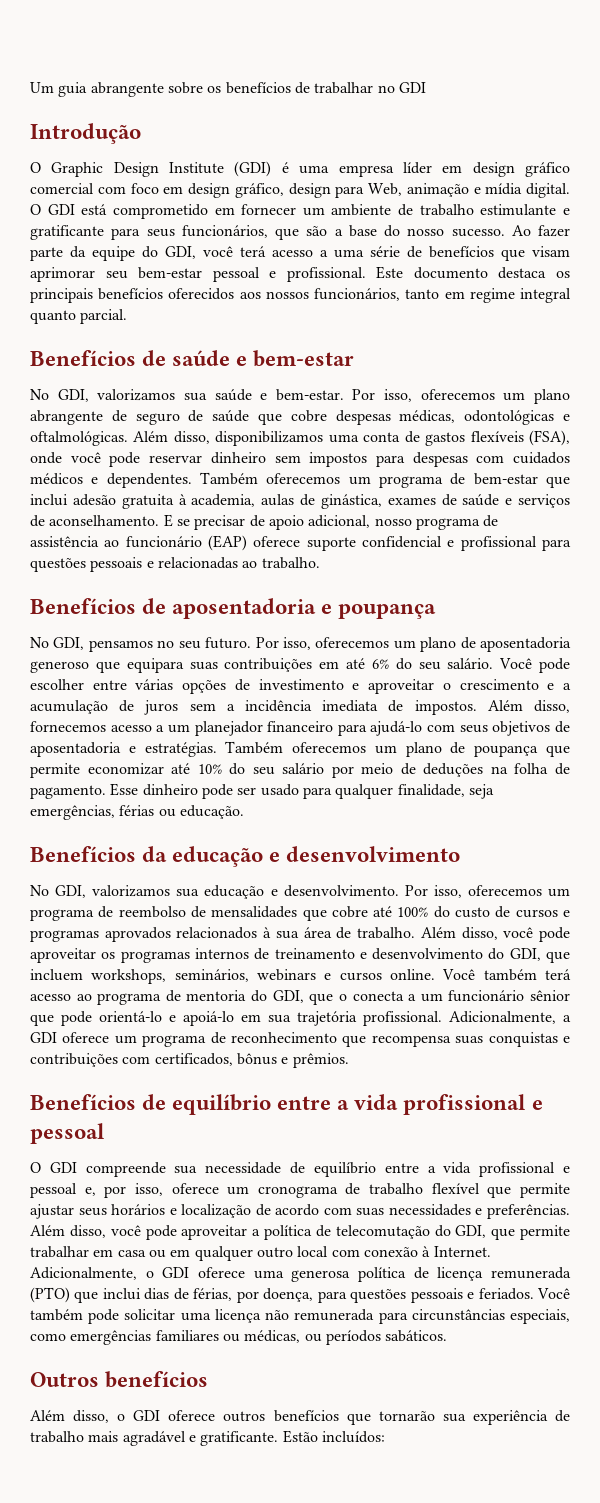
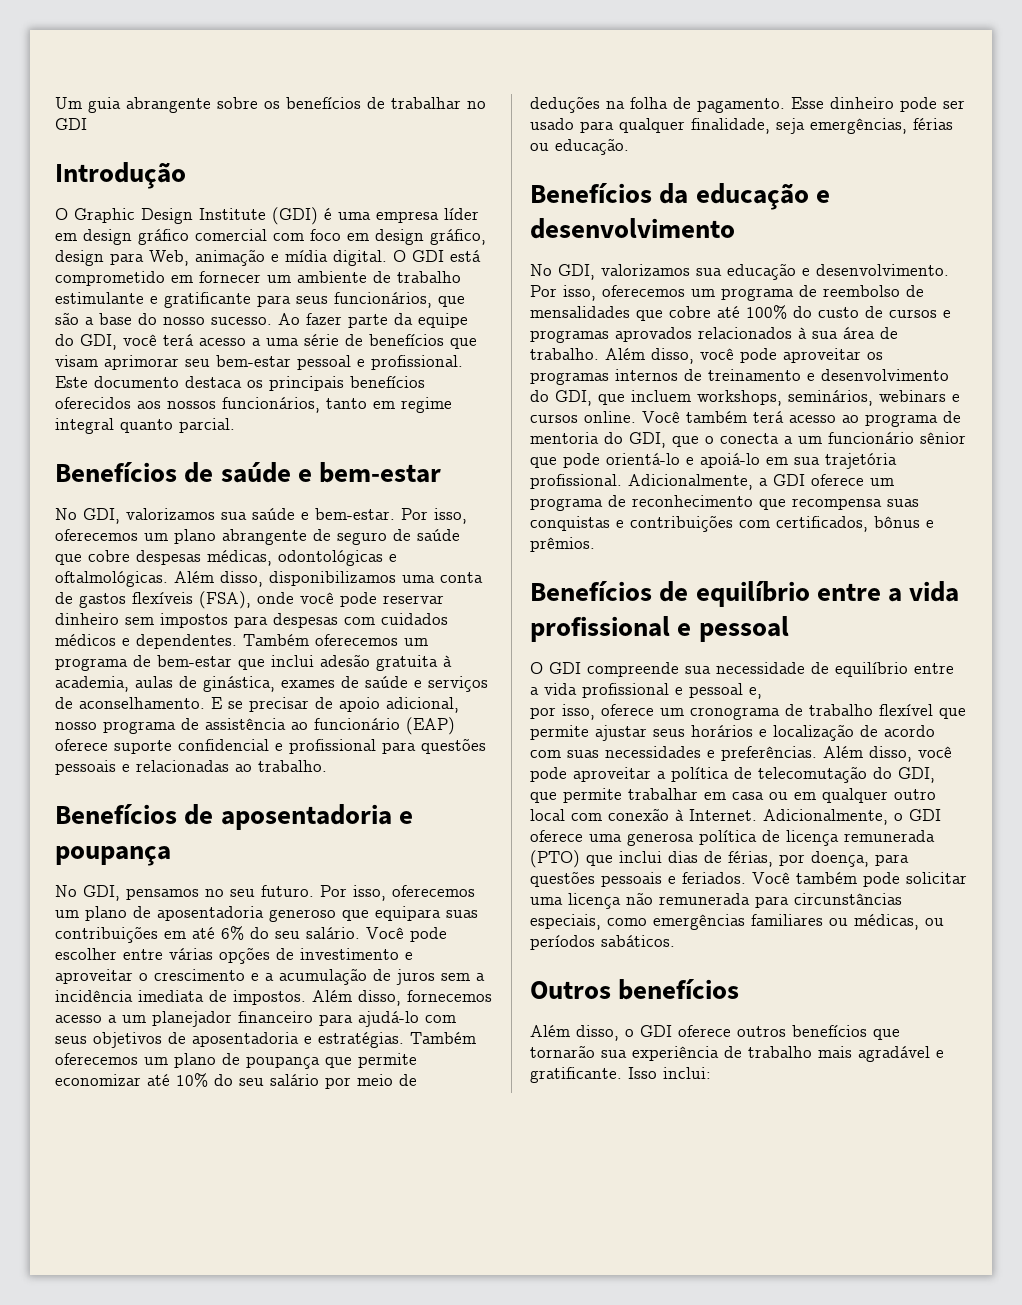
(96, 1191) none -> (762, 693) //
[282,1430,385,1443] Estão incluídos: -> [628,1067,711,1079] Isso inclui:

